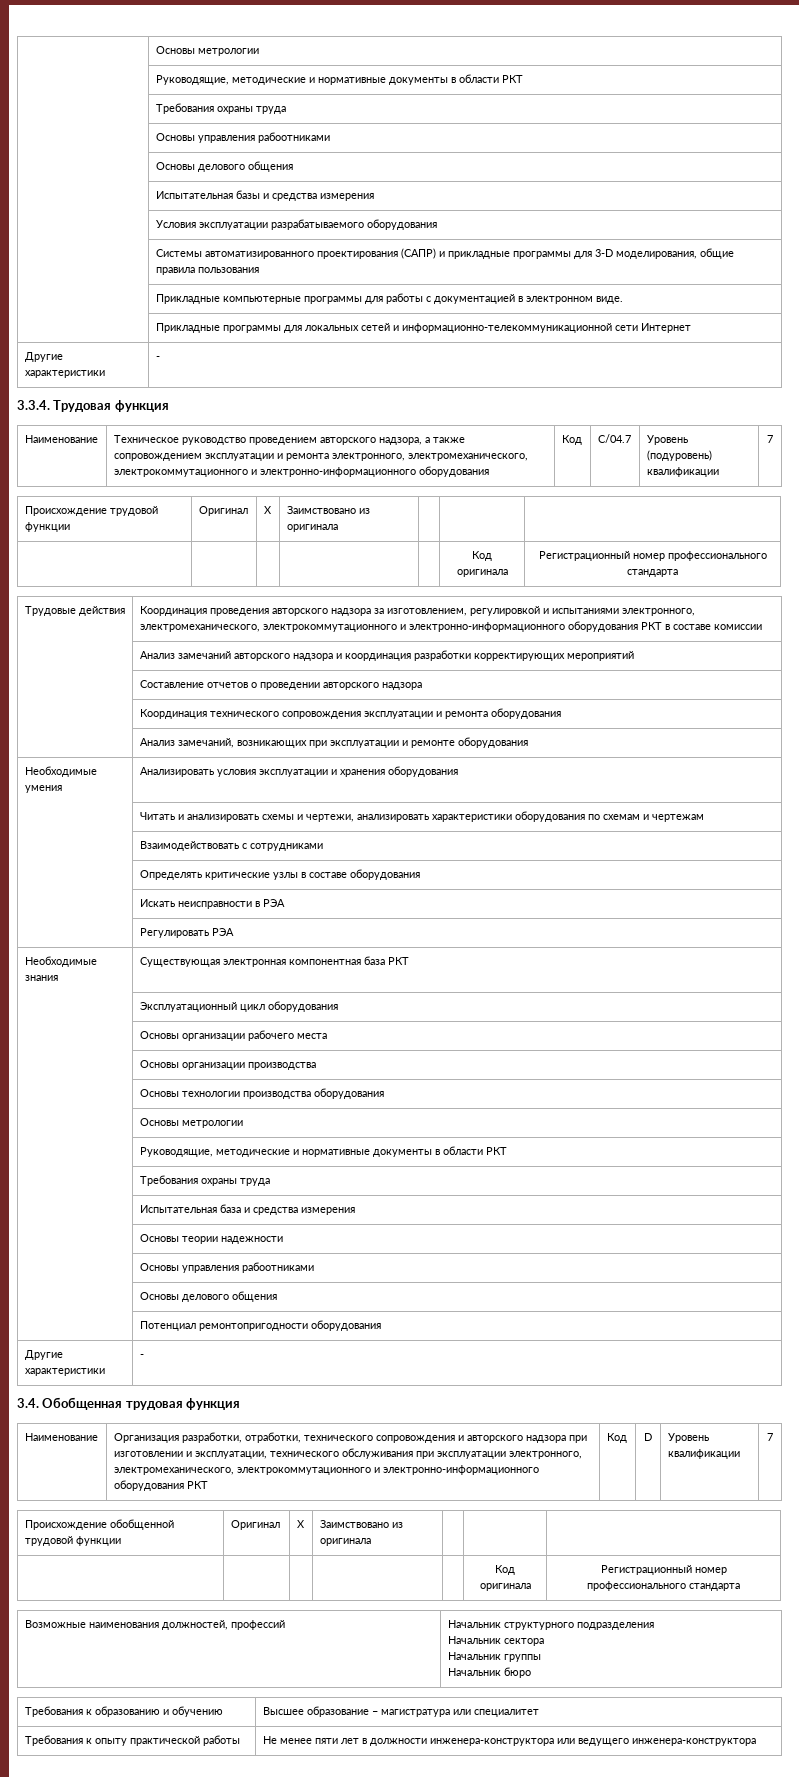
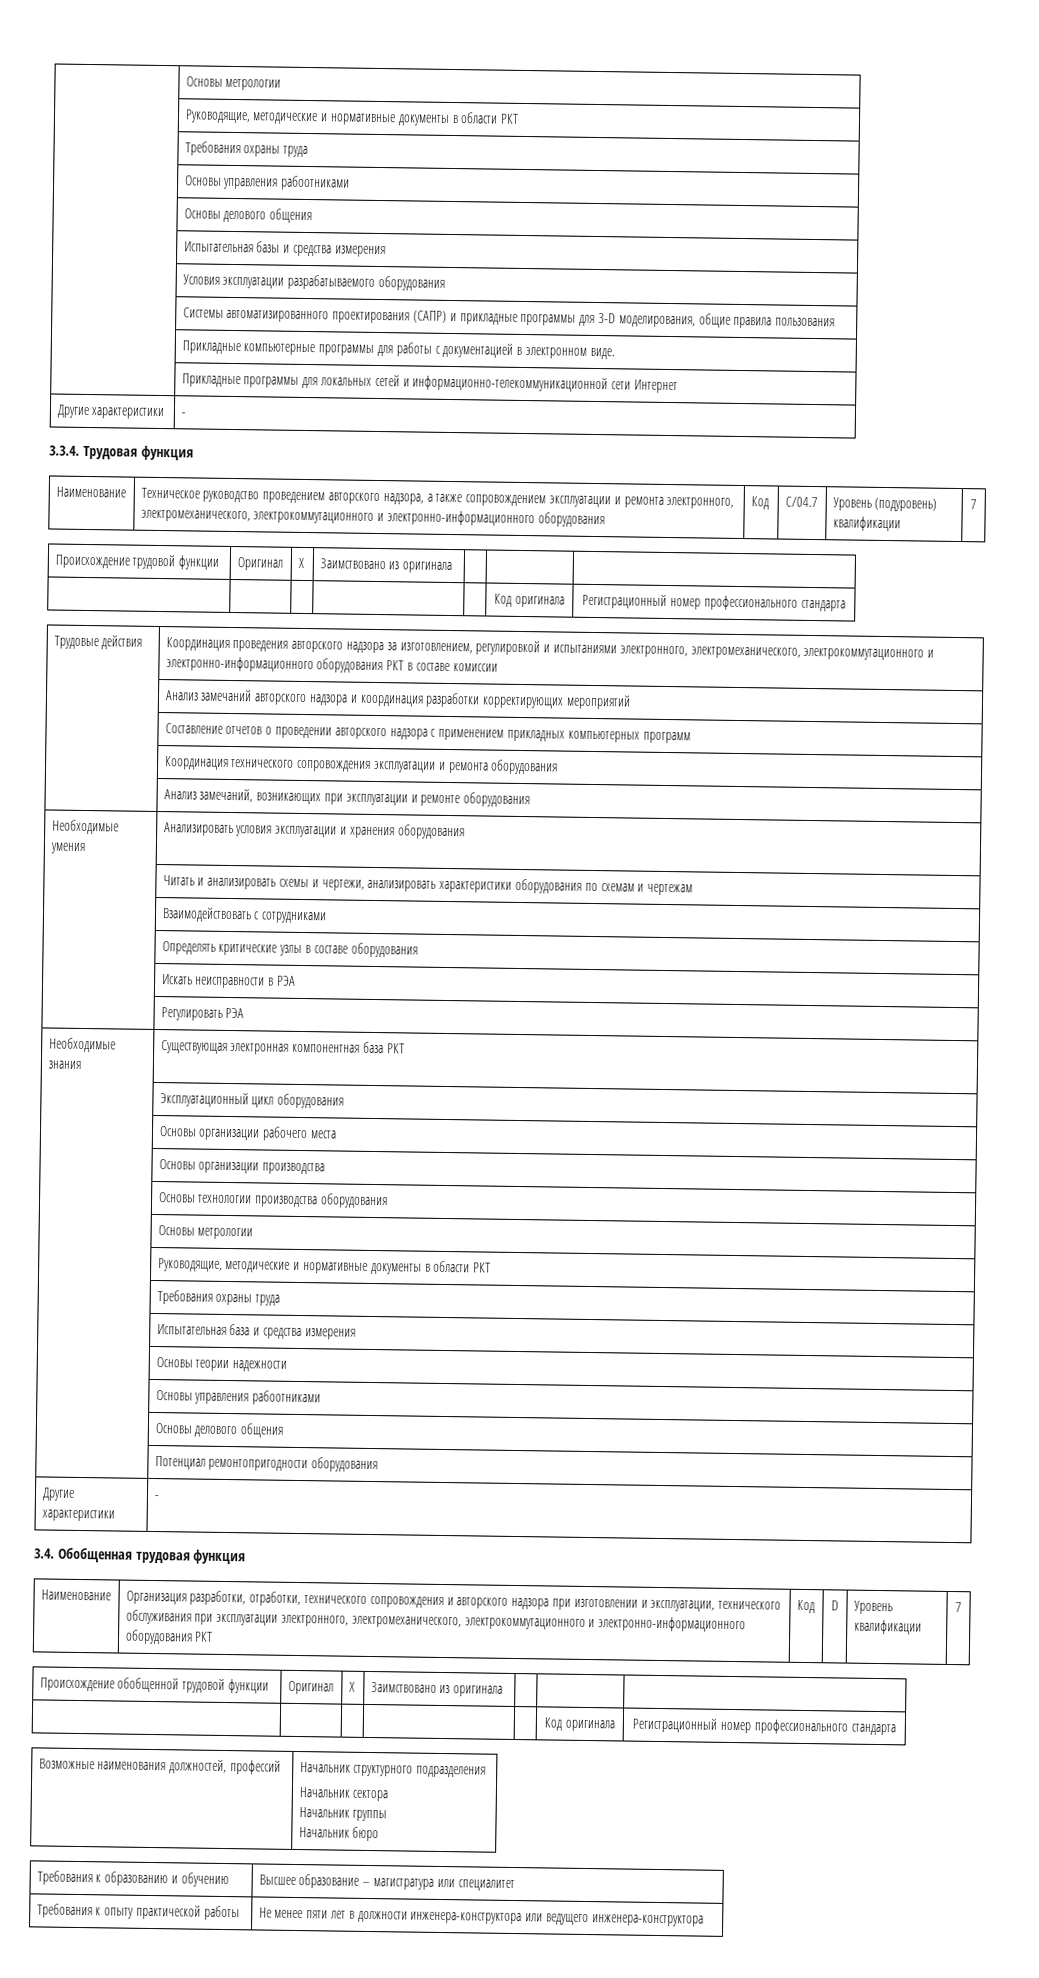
(422, 686) none -> [430,728,691,744] с применением прикладных компьютерных программ

